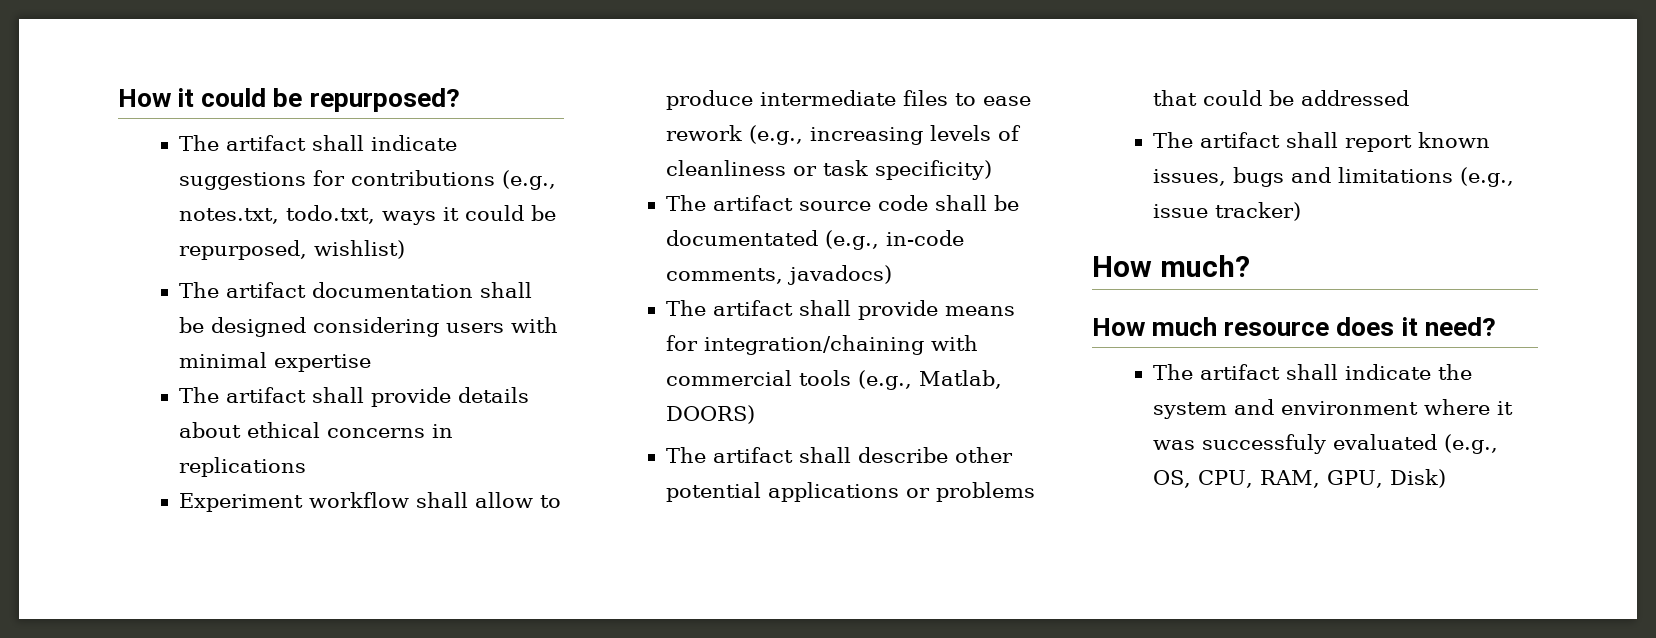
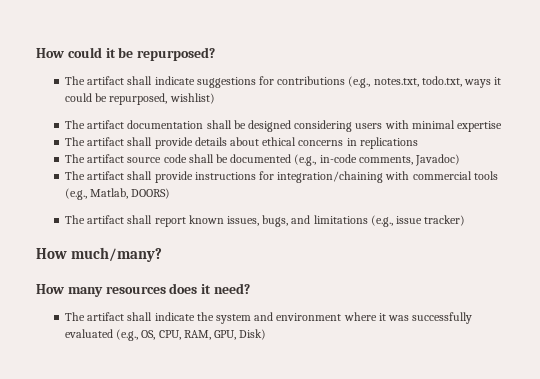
[118,88,267,107] How it could -> [36,47,116,58] How could it
[179,492,562,512] [666,90,1032,110] [666,125,1022,145] [666,160,993,180] // Experiment workflow shall allow to produce intermediate files to ease rework (e.g., increasing levels of cleanliness or task specificity) -> (418, 143) none
[666,230,819,246] documentated -> [230,154,292,163] documented
[787,265,893,285] [666,300,1016,320] javadocs) // The artifact shall provide means -> [415,154,461,166] [64,171,256,183] Javadoc) // The artifact shall provide instructions
[666,447,1014,463] [666,482,1036,502] [1153,90,1410,106] // The artifact shall describe other potential applications or problems that could be addressed -> (171, 193) none
[1233,167,1285,187] bugs -> [262,215,289,227] bugs,
[1159,255,1250,277] [1092,317,1330,336] much? // How much resource -> [71,247,163,262] [36,284,166,297] much/many? // How many resources
[1202,434,1327,454] successfuly -> [412,312,473,324] successfully

